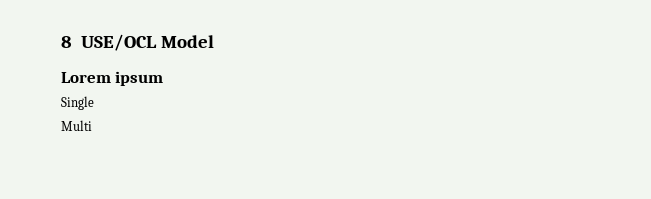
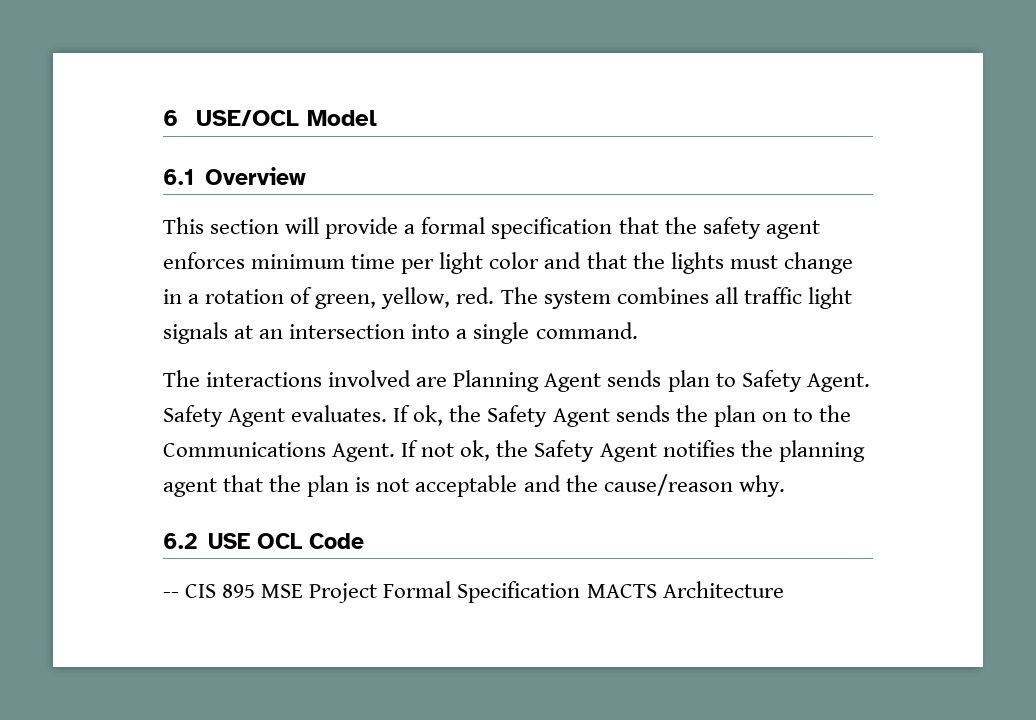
[61,36,72,48] 8 -> [163,110,178,126] 6
[61,71,164,86] [61,96,94,110] [61,120,92,131] Lorem ipsum // Single // Multi -> [163,167,307,185] [163,217,820,239] [163,252,853,274] [163,287,852,309] [163,322,638,344] [163,370,870,392] [163,405,851,427] [163,440,865,462] [163,474,785,497] [163,533,365,549] [163,581,784,603] 6.1 Overview // This section will provide a formal specification that the safety agent enforces minimum time per light color and that the lights must change in a rotation of green, yellow, red. The system combines all traffic light signals at an intersection into a single command. // The interactions involved are Planning Agent sends plan to Safety Agent. Safety Agent evaluates. If ok, the Safety Agent sends the plan on to the Communications Agent. If not ok, the Safety Agent notifies the planning agent that the plan is not acceptable and the cause/reason why. // 6.2 USE OCL Code // -- CIS 895 MSE Project Formal Specification MACTS Architecture

